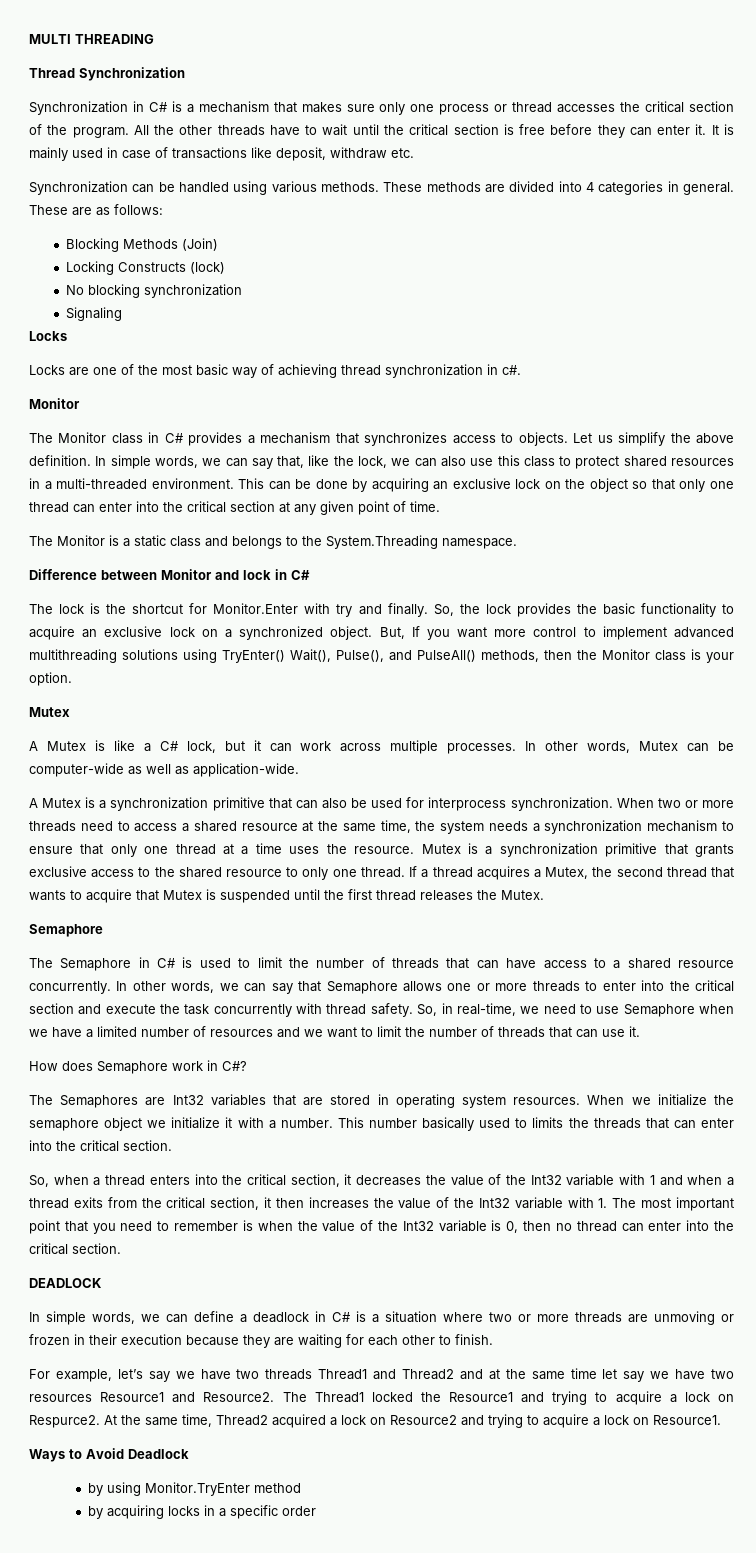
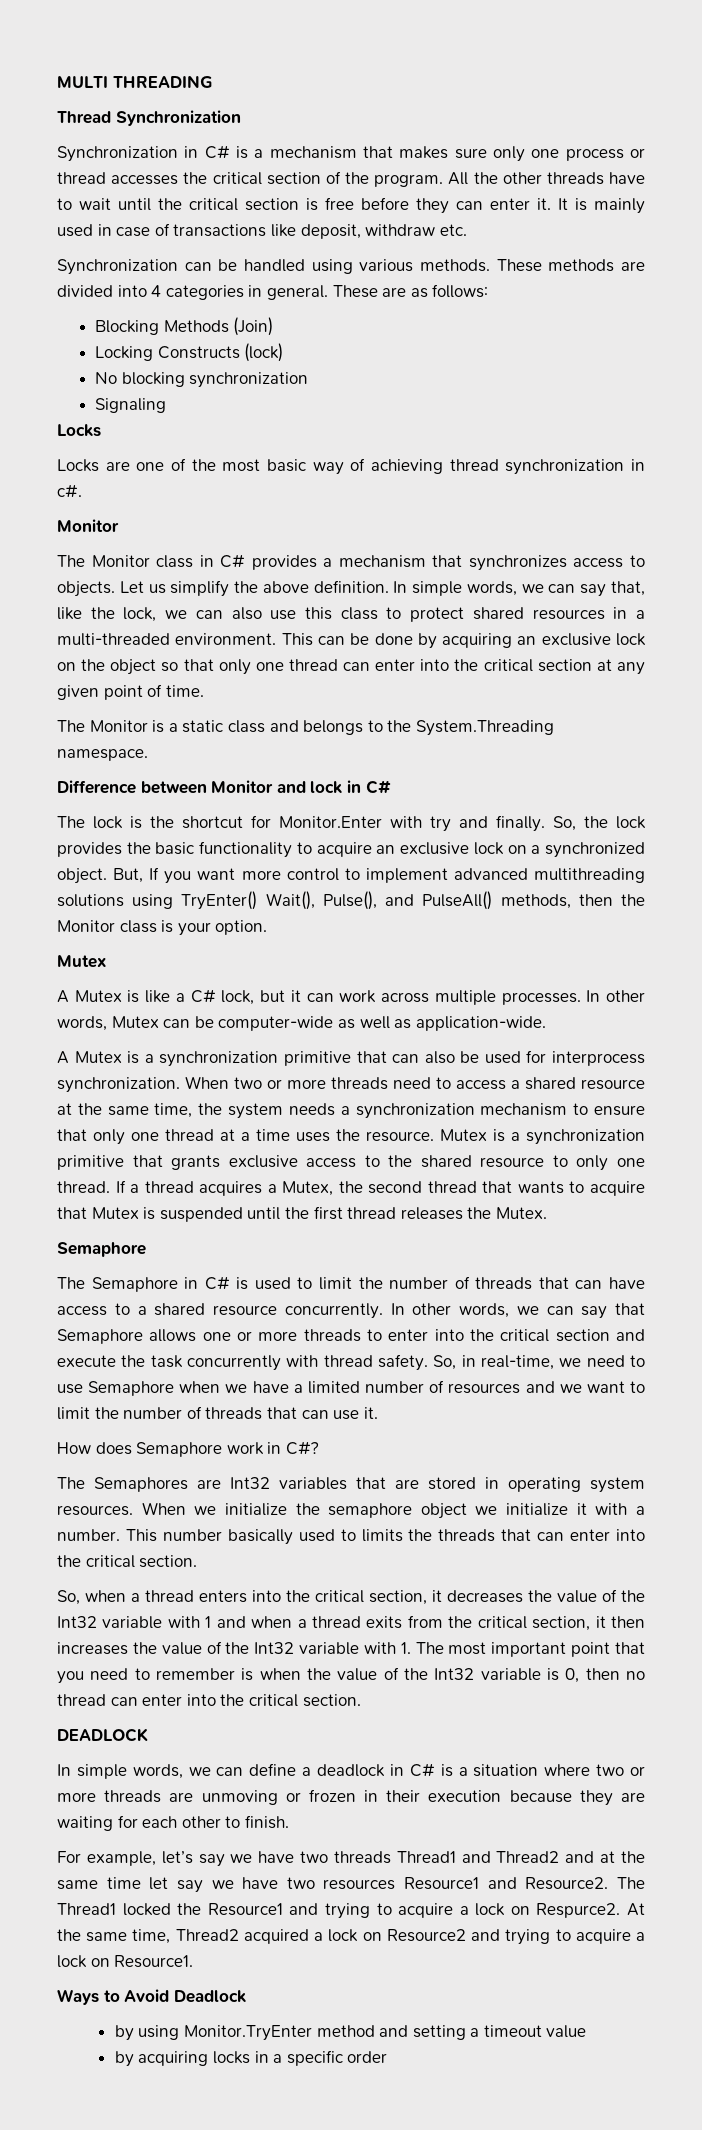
(301, 1488) none -> [379,2025,587,2040] and setting a timeout value

